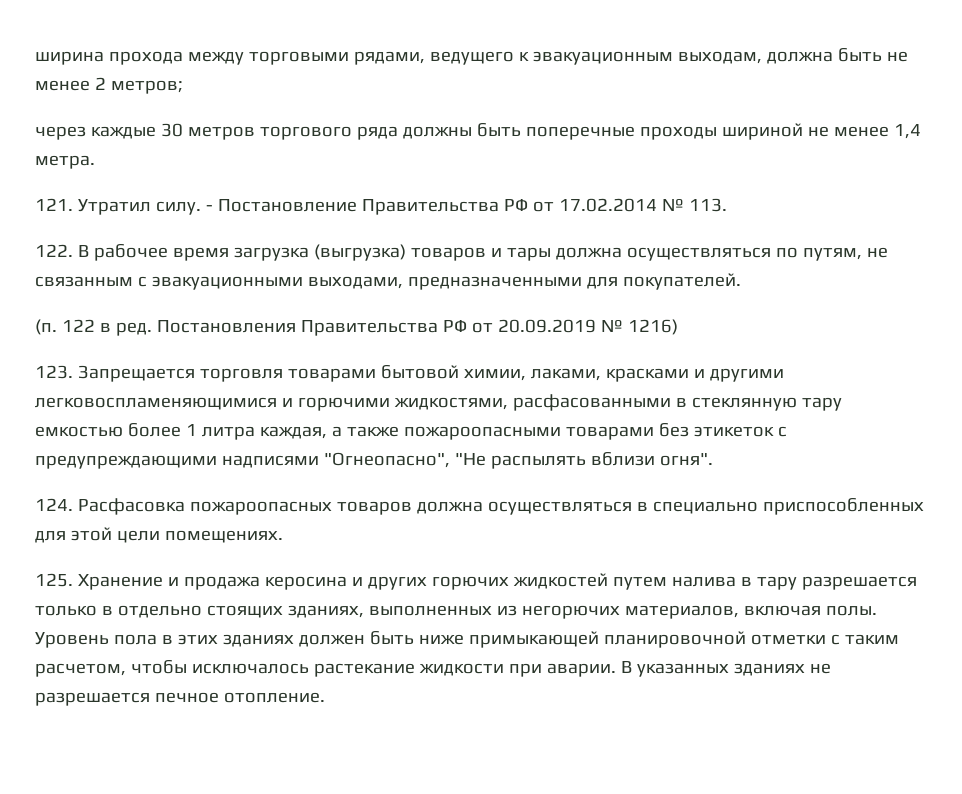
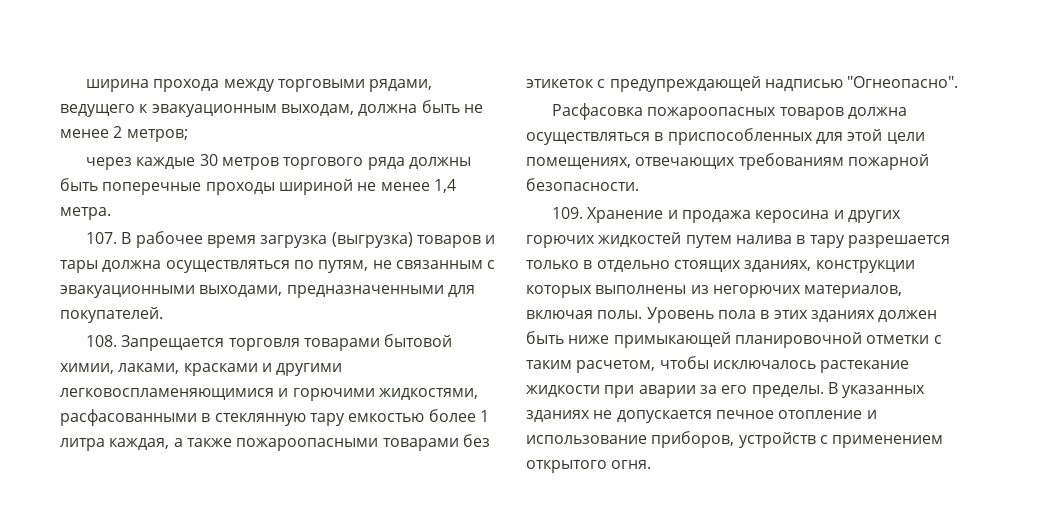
[35,198,727,215] [35,244,73,257] 121. Утратил силу. - Постановление Правительства РФ от 17.02.2014 № 113. // 122. -> [85,232,117,244] 107.
[35,319,678,336] [35,365,73,379] (п. 122 в ред. Постановления Правительства РФ от 20.09.2019 № 1216) // 123. -> [85,335,117,347] 108.
[35,452,713,469] [35,498,73,511] предупреждающими надписями "Огнеопасно", "Не распылять вблизи огня". // 124. -> [609,76,959,92] предупреждающей надписью "Огнеопасно". //
[652,501,758,514] специально -> (664, 136) none
[164,530,283,543] [35,573,73,587] помещениях. // 125. -> [526,153,929,170] [526,178,639,191] [551,207,583,219] помещениях, отвечающих требованиям пожарной безопасности. // 109.
[368,605,492,616] выполненных -> [815,260,915,273] [526,285,687,298] конструкции которых выполнены
[546,661,831,677] [35,692,325,706] аварии. В указанных зданиях не разрешается печное отопление. -> [638,382,926,398] [526,410,877,423] [526,431,944,448] [526,460,652,473] аварии за его пределы. В указанных зданиях не допускается печное отопление и использование приборов, устройств с применением открытого огня.

